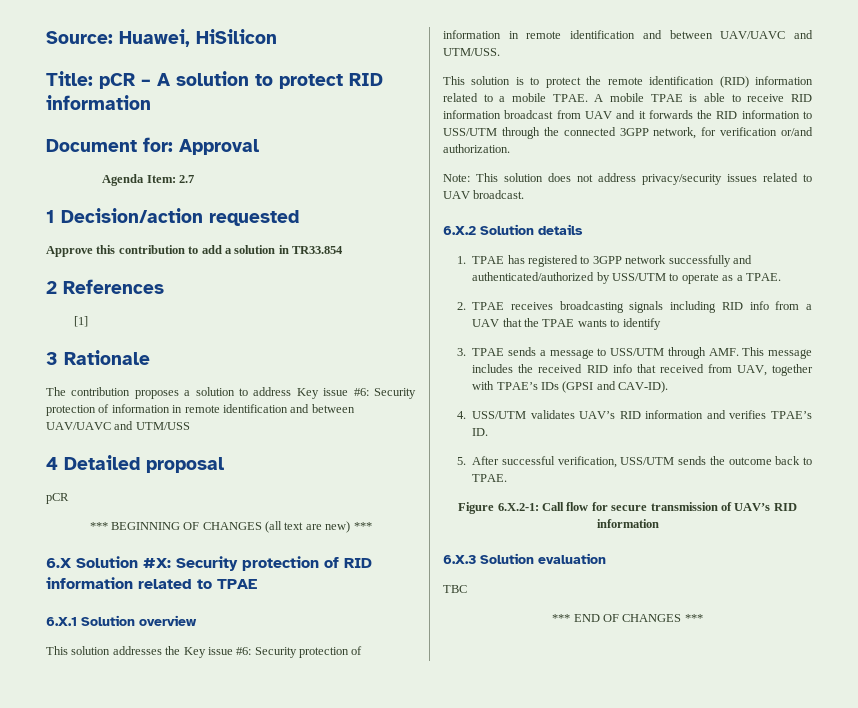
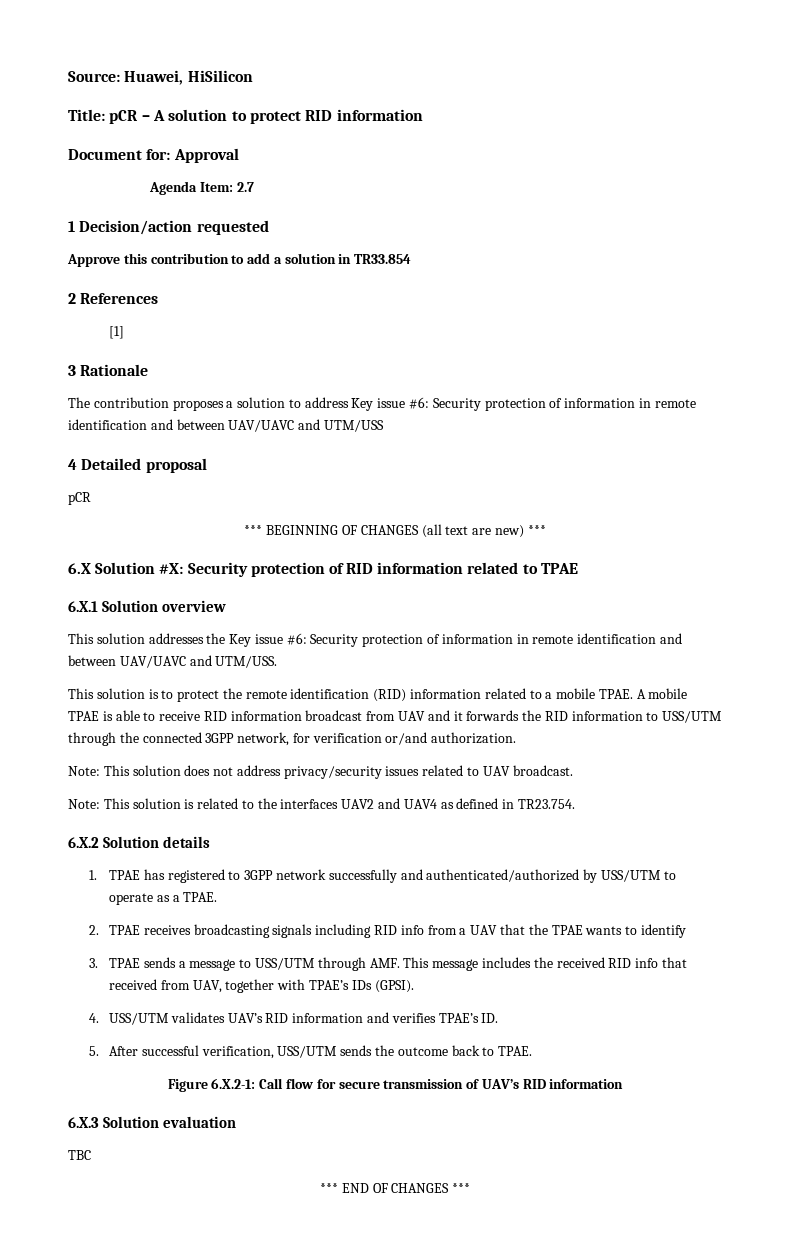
(525, 194) none -> [68,798,575,809] // Note: This solution is related to the interfaces UAV2 and UAV4 as defined in TR23.754.
[562,381,669,393] (GPSI and CAV-ID). -> [374,980,414,993] (GPSI).

